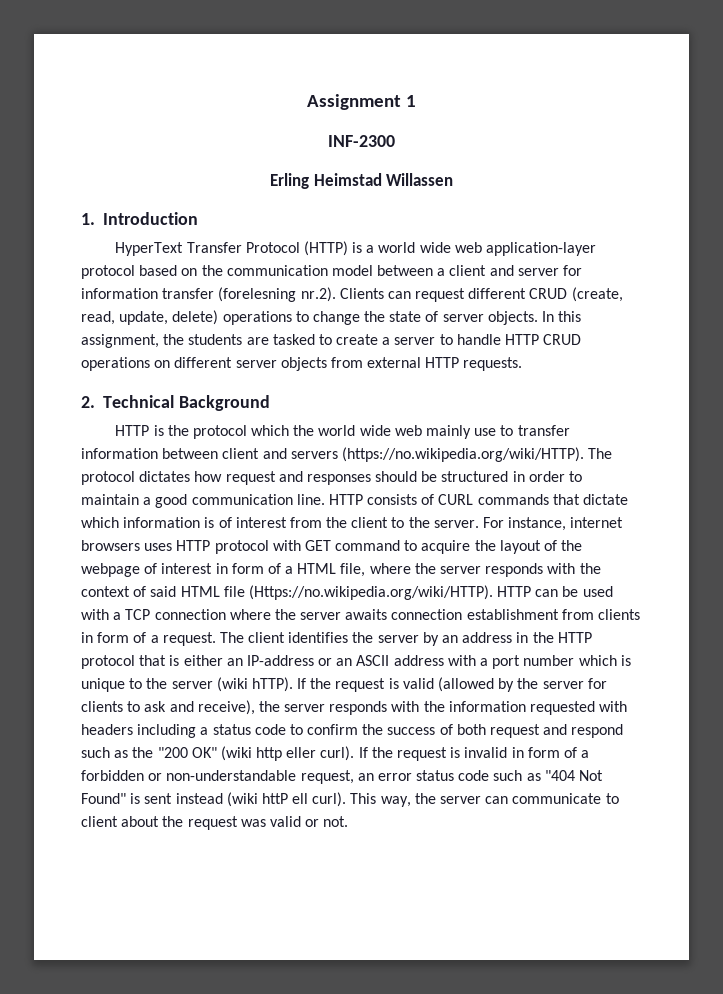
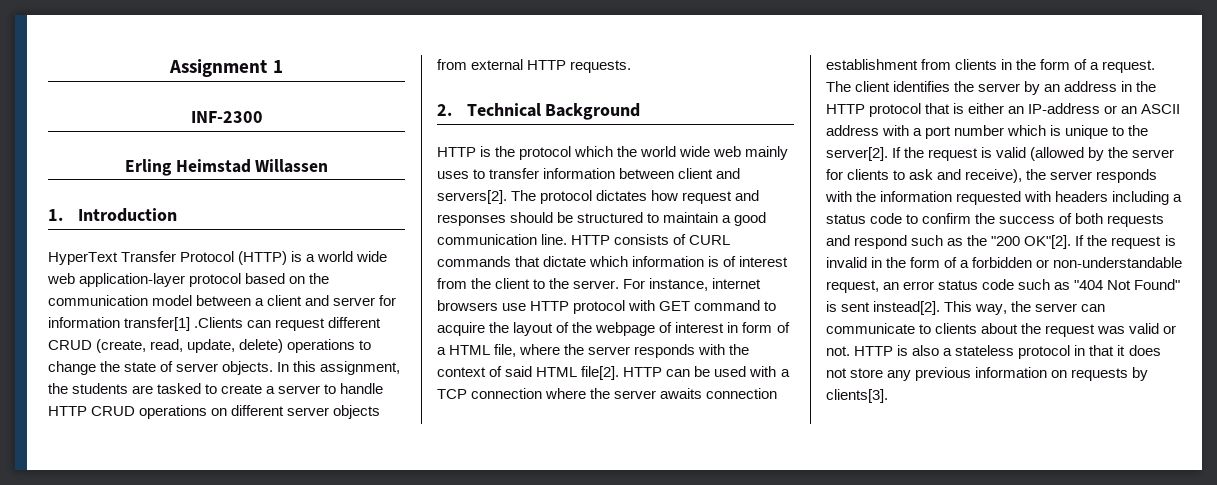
[162,287,384,302] transfer (forelesning nr.2). Clients -> [124,317,244,331] transfer[1] .Clients
[474,428,497,436] use -> [437,171,469,179] uses
[290,447,584,462] servers (https://no.wikipedia.org/wiki/HTTP). -> [437,190,507,204] servers[2].
[512,471,565,482] in order -> (644, 217) none
[144,543,173,551] uses -> [502,303,527,311] use
[223,585,493,600] file (Https://no.wikipedia.org/wiki/HTTP). -> [581,366,620,380] file[2].
(93, 637) none -> [1016,59,1037,70] the
[171,677,293,692] server (wiki hTTP). -> [826,147,888,161] server[2].
[490,724,541,738] request -> [1107,214,1165,227] requests
[191,746,355,761] OK" (wiki http eller curl). -> [1024,235,1072,249] OK"[2].
(524, 752) none -> [886,257,907,268] the
[175,792,347,807] instead (wiki httP ell curl). -> [873,301,941,315] instead[2].
[81,816,118,827] client -> [935,323,978,334] clients
(349, 821) none -> [854,345,1161,359] [826,367,1149,381] [826,389,888,403] HTTP is also a stateless protocol in that it does not store any previous information on requests by clients[3].

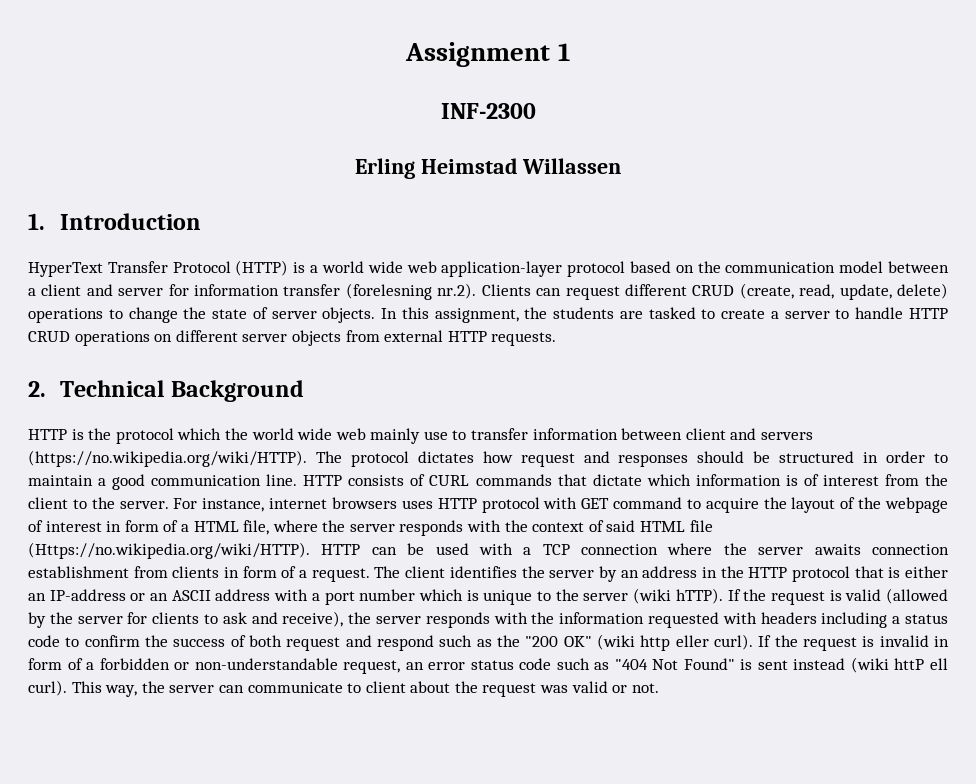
[124,317,244,331] transfer[1] .Clients -> [283,283,531,300] transfer (forelesning nr.2). Clients
[437,171,469,179] uses -> [423,431,448,440] use
[437,190,507,204] servers[2]. -> [761,432,814,440] [28,450,307,467] servers (https://no.wikipedia.org/wiki/HTTP).
(644, 217) none -> [863,451,926,463] in order
[502,303,527,311] use -> [401,500,433,509] uses
[581,366,620,380] file[2]. -> [689,520,713,532] [28,542,310,559] file (Https://no.wikipedia.org/wiki/HTTP).
[1016,59,1037,70] the -> (240, 572) none
[826,147,888,161] server[2]. -> [583,588,723,604] server (wiki hTTP).
[1107,214,1165,227] requests -> [286,637,341,651] request
[1024,235,1072,249] OK"[2]. -> [563,634,754,651] OK" (wiki http eller curl).
[886,257,907,268] the -> (950, 641) none
[873,301,941,315] instead[2]. -> [793,657,948,673] [28,680,67,696] instead (wiki httP ell curl).
[935,323,978,334] clients -> [365,681,406,693] client
[854,345,1161,359] [826,367,1149,381] [826,389,888,403] HTTP is also a stateless protocol in that it does not store any previous information on requests by clients[3]. -> (659, 688) none

